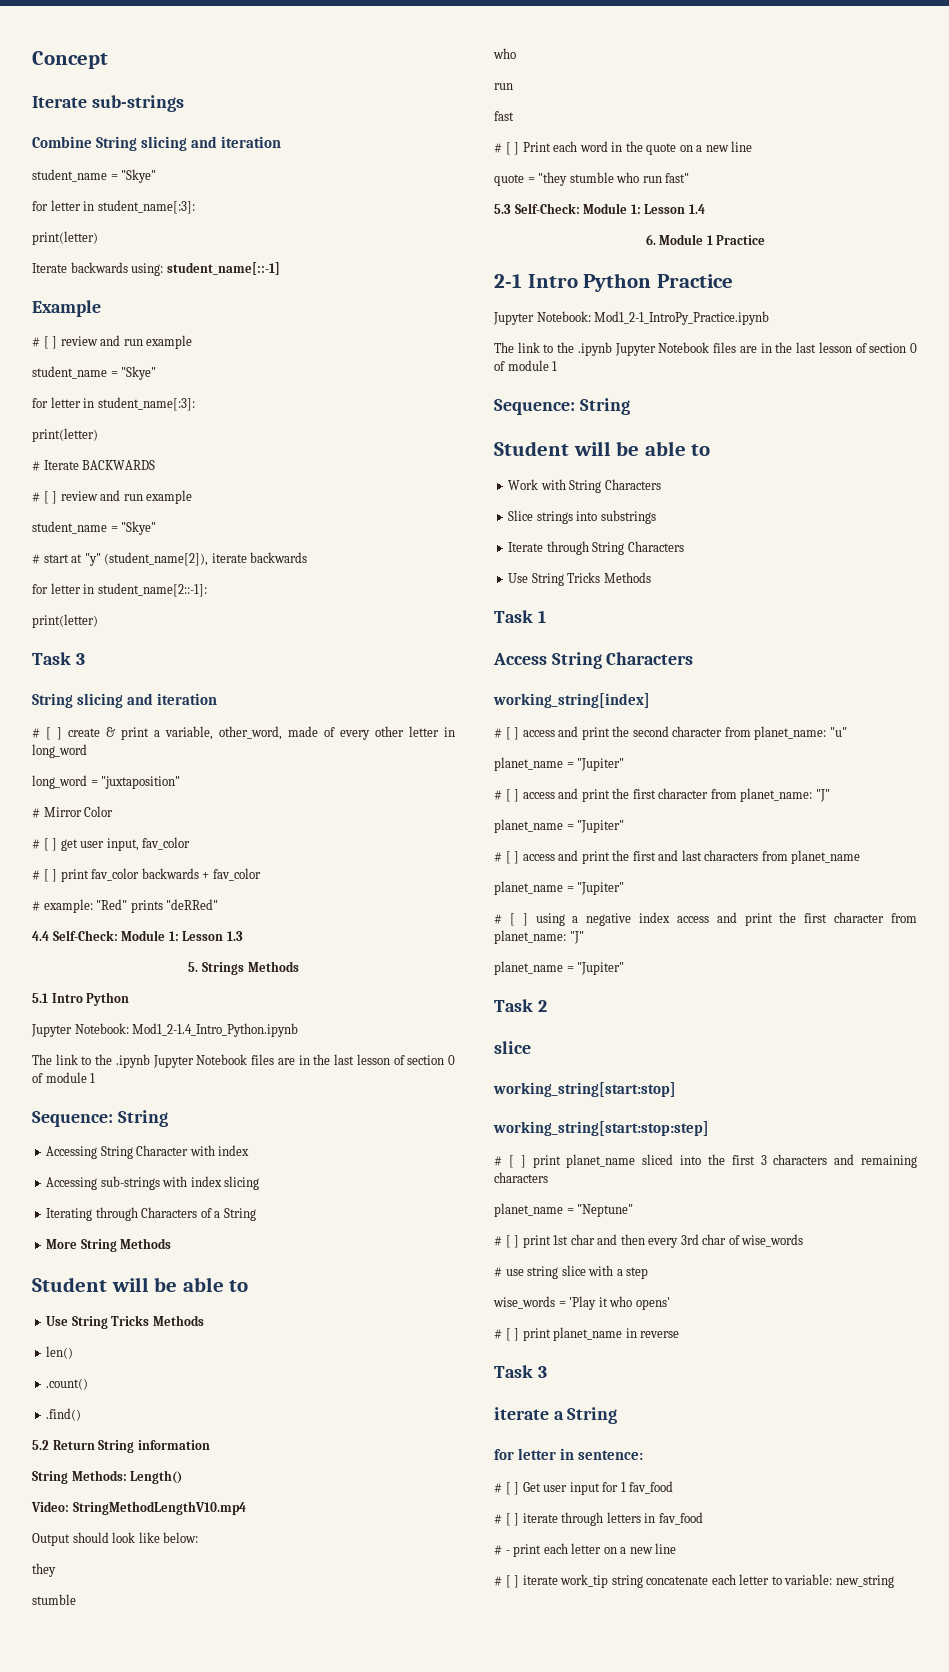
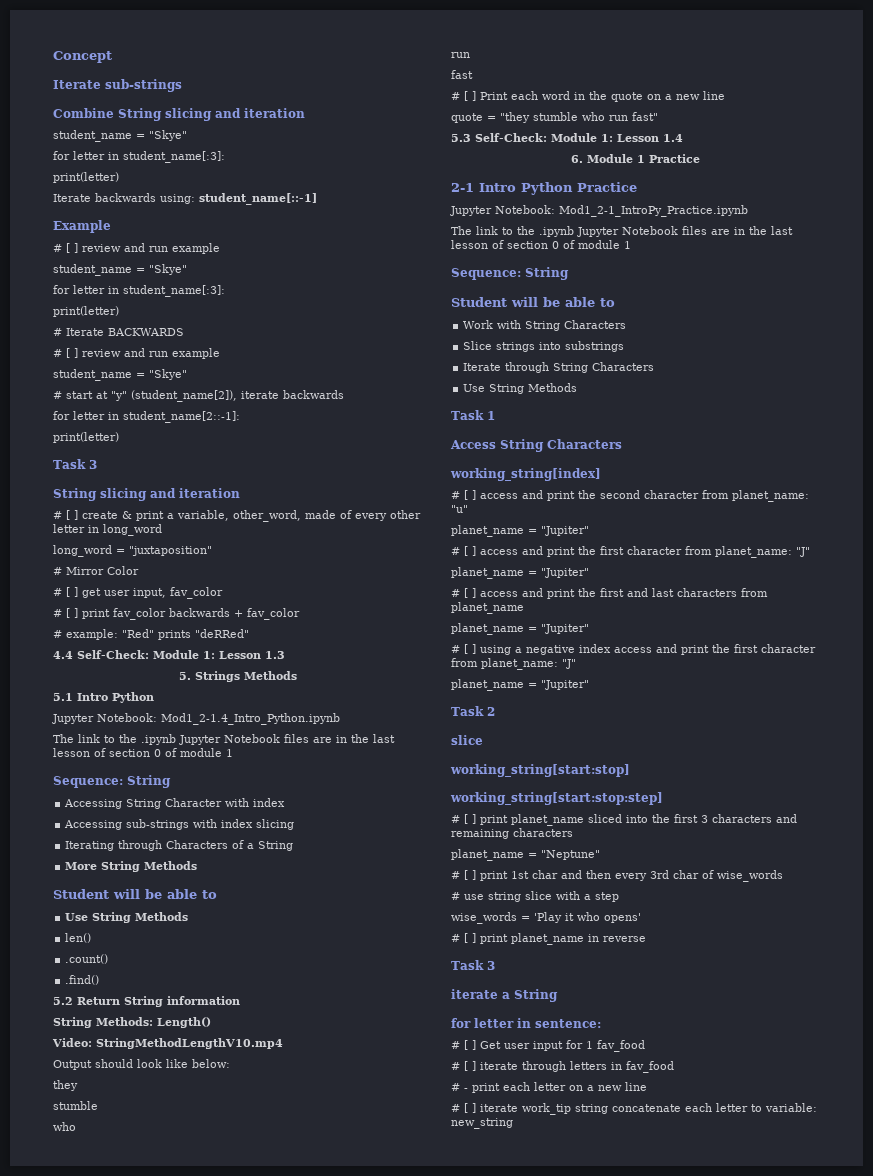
[111,1315,150,1326] Tricks -> (132, 917) none
[567,572,601,583] Tricks -> (525, 389) none

